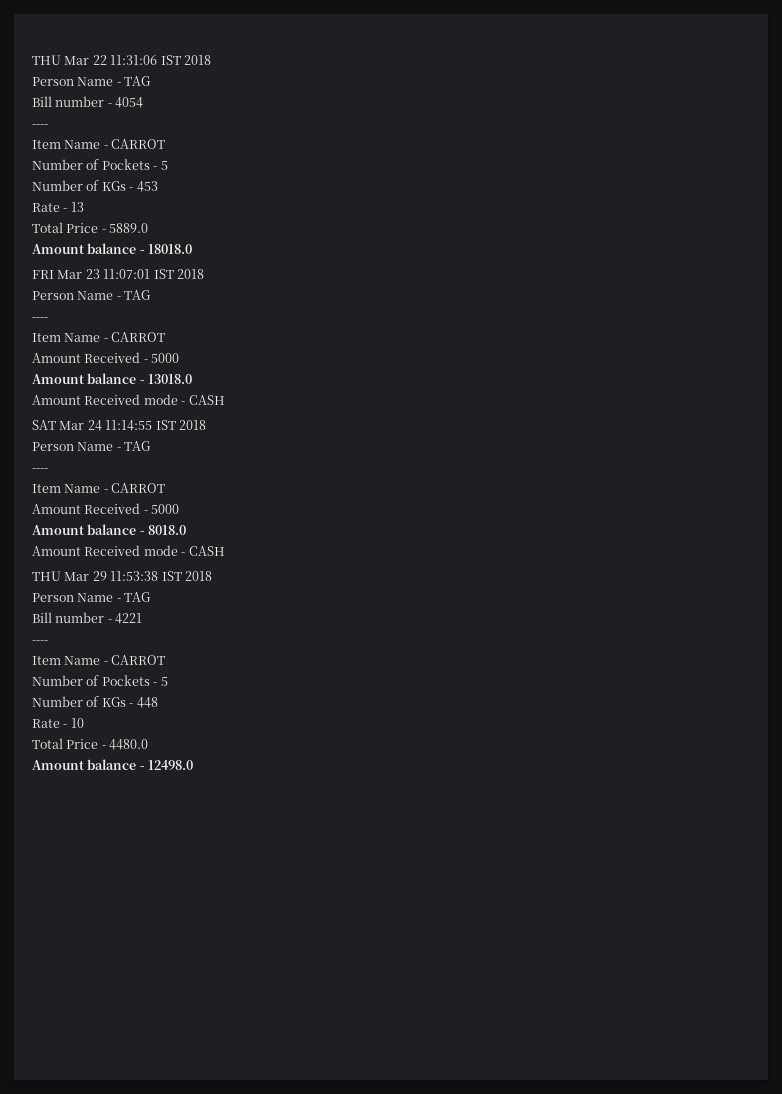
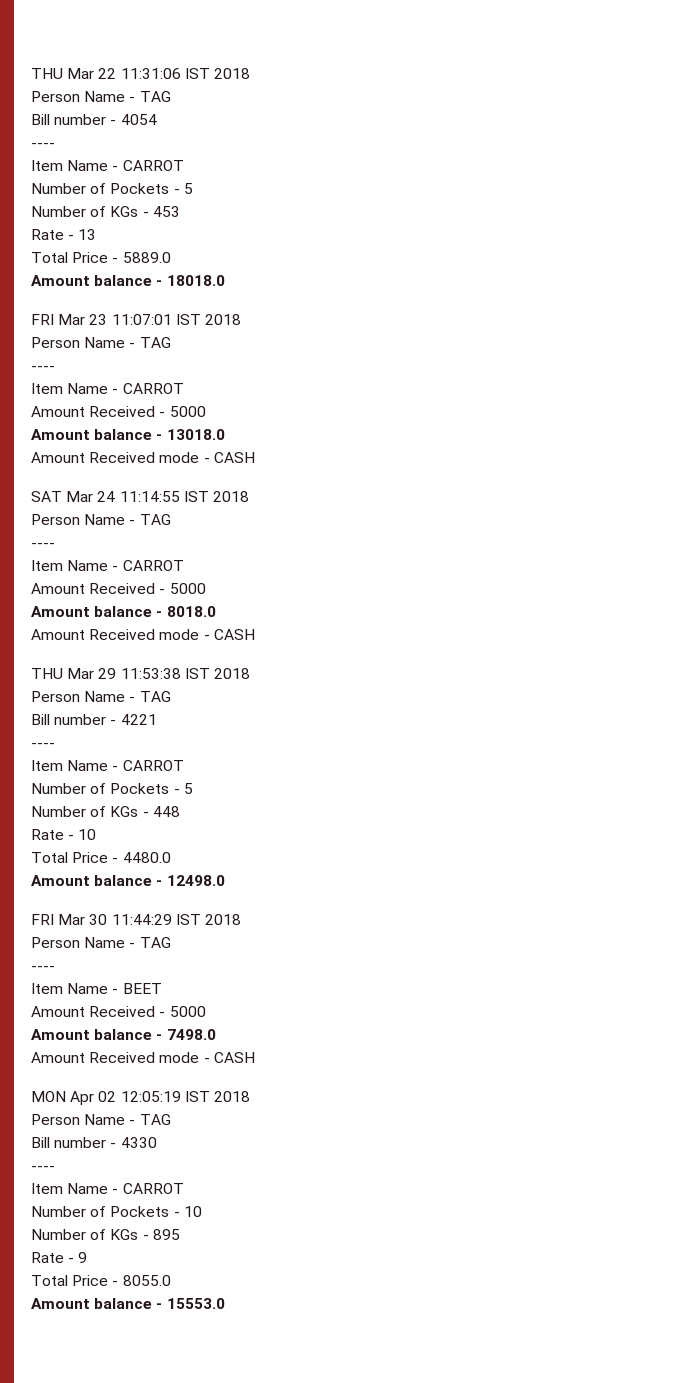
(194, 765) none -> [31,914,241,925] [31,937,171,948] [31,966,55,971] [31,983,162,994] [31,1006,206,1017] [31,1029,216,1040] [31,1052,255,1063] [31,1091,250,1105] [31,1114,171,1125] [31,1137,157,1148] [31,1166,55,1171] [31,1183,184,1194] [31,1206,202,1217] [31,1229,180,1240] [31,1252,88,1263] [31,1275,171,1286] [31,1298,225,1309] // FRI Mar 30 11:44:29 IST 2018 // Person Name - TAG // ---- // Item Name - BEET // Amount Received - 5000 // Amount balance - 7498.0 // Amount Received mode - CASH // MON Apr 02 12:05:19 IST 2018 // Person Name - TAG // Bill number - 4330 // ---- // Item Name - CARROT // Number of Pockets - 10 // Number of KGs - 895 // Rate - 9 // Total Price - 8055.0 // Amount balance - 15553.0

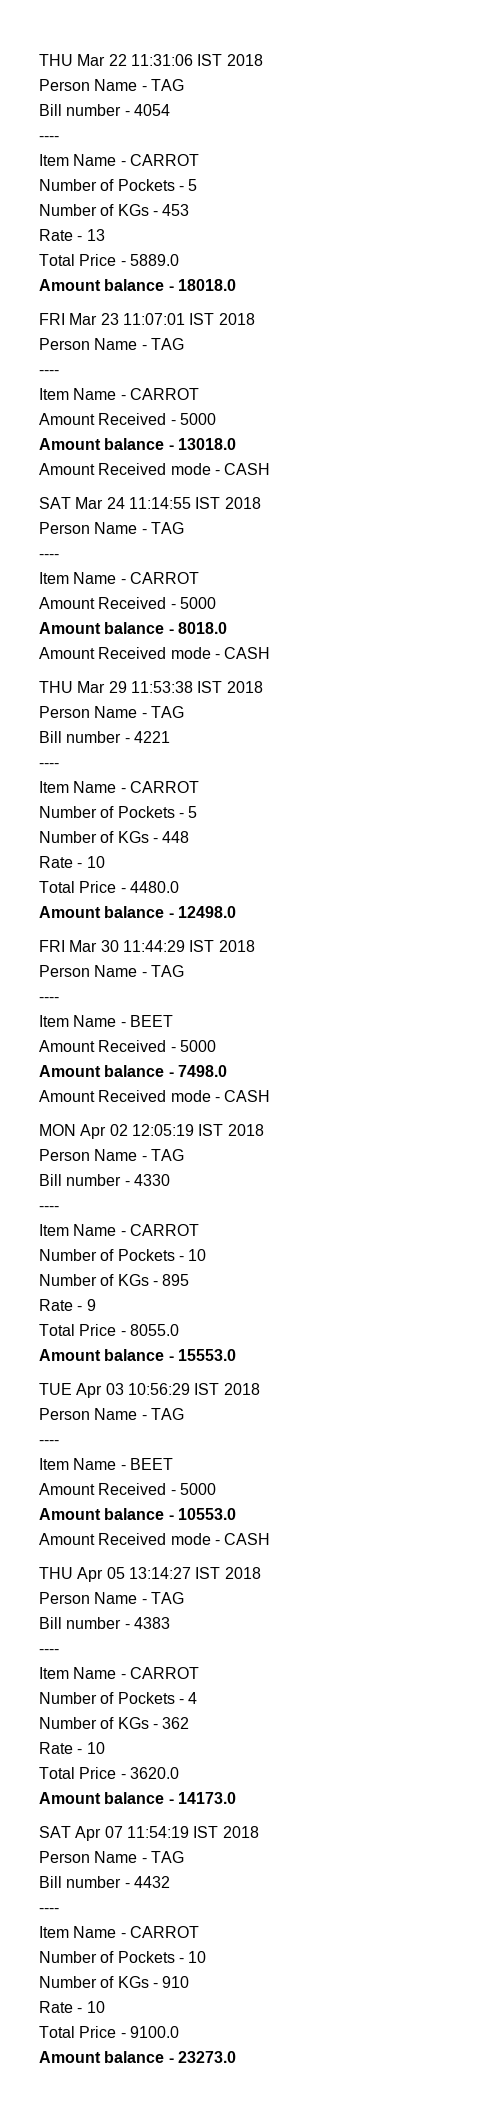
(225, 1303) none -> [39,1383,260,1398] [39,1408,184,1420] [39,1440,59,1445] [39,1458,173,1470] [39,1483,216,1495] [39,1508,236,1520] [39,1533,271,1545] [39,1567,261,1582] [39,1592,184,1604] [39,1617,170,1629] [39,1649,59,1654] [39,1667,199,1679] [39,1692,198,1704] [39,1717,190,1729] [39,1742,105,1754] [39,1767,179,1779] [39,1792,236,1804] [39,1826,259,1841] [39,1851,184,1863] [39,1876,170,1888] [39,1908,59,1913] [39,1926,199,1938] [39,1951,207,1963] [39,1976,190,1988] [39,2001,105,2013] [39,2026,179,2038] [39,2051,236,2063] // TUE Apr 03 10:56:29 IST 2018 // Person Name - TAG // ---- // Item Name - BEET // Amount Received - 5000 // Amount balance - 10553.0 // Amount Received mode - CASH // THU Apr 05 13:14:27 IST 2018 // Person Name - TAG // Bill number - 4383 // ---- // Item Name - CARROT // Number of Pockets - 4 // Number of KGs - 362 // Rate - 10 // Total Price - 3620.0 // Amount balance - 14173.0 // SAT Apr 07 11:54:19 IST 2018 // Person Name - TAG // Bill number - 4432 // ---- // Item Name - CARROT // Number of Pockets - 10 // Number of KGs - 910 // Rate - 10 // Total Price - 9100.0 // Amount balance - 23273.0

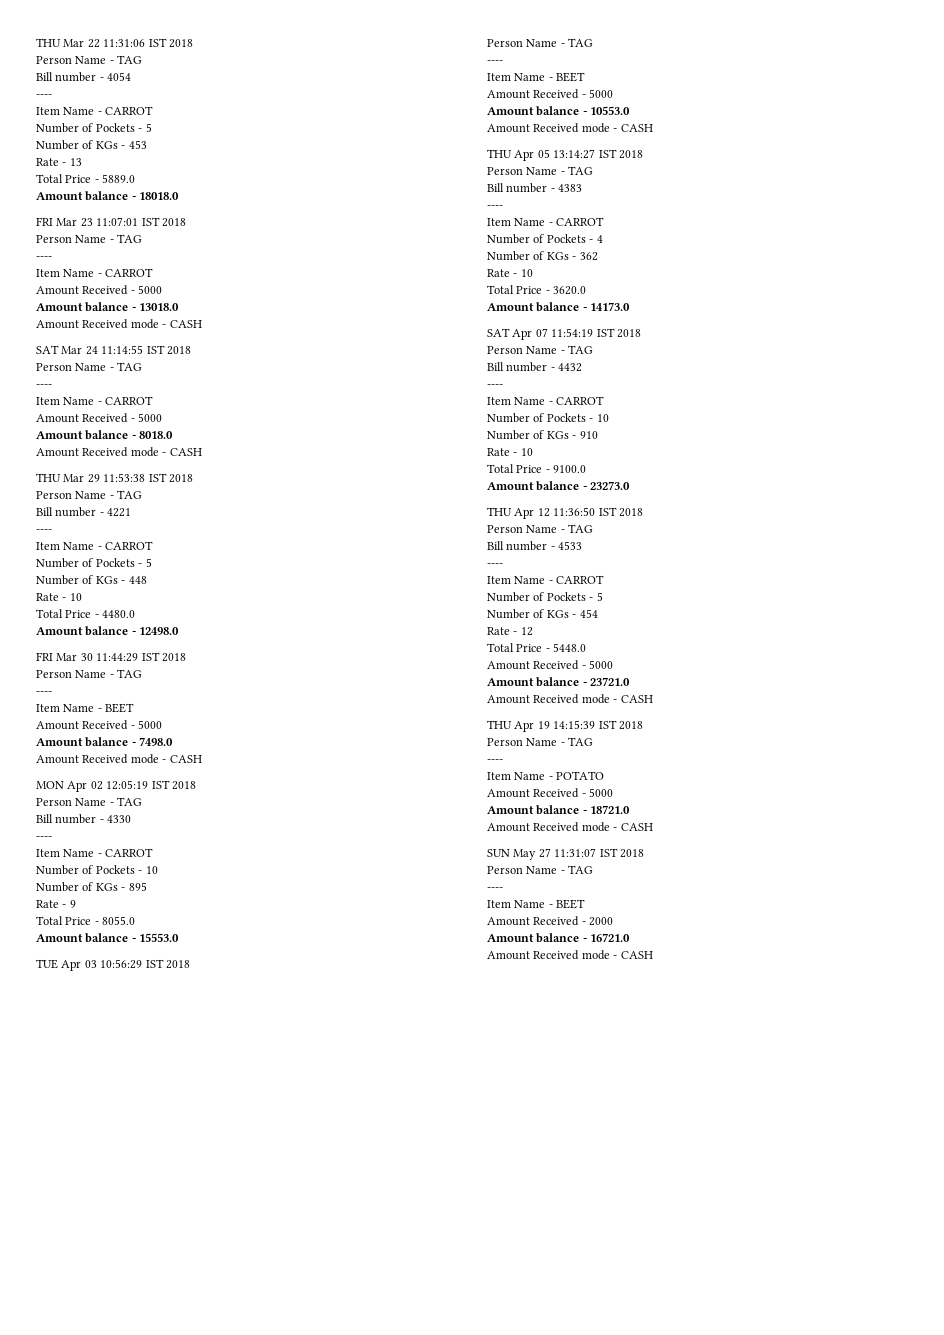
(236, 2057) none -> [487,507,643,519] [487,524,594,533] [487,541,583,551] [487,563,503,567] [487,575,605,584] [487,592,603,602] [487,609,598,619] [487,627,533,636] [487,643,587,652] [487,660,614,670] [487,677,631,687] [487,694,653,704] [487,720,643,732] [487,737,594,746] [487,759,503,763] [487,771,605,780] [487,788,614,798] [487,805,631,815] [487,822,653,832] [487,848,644,860] [487,865,594,874] [487,887,503,891] [487,899,586,909] [487,916,614,926] [487,933,631,943] [487,950,653,960] // THU Apr 12 11:36:50 IST 2018 // Person Name - TAG // Bill number - 4533 // ---- // Item Name - CARROT // Number of Pockets - 5 // Number of KGs - 454 // Rate - 12 // Total Price - 5448.0 // Amount Received - 5000 // Amount balance - 23721.0 // Amount Received mode - CASH // THU Apr 19 14:15:39 IST 2018 // Person Name - TAG // ---- // Item Name - POTATO // Amount Received - 5000 // Amount balance - 18721.0 // Amount Received mode - CASH // SUN May 27 11:31:07 IST 2018 // Person Name - TAG // ---- // Item Name - BEET // Amount Received - 2000 // Amount balance - 16721.0 // Amount Received mode - CASH

